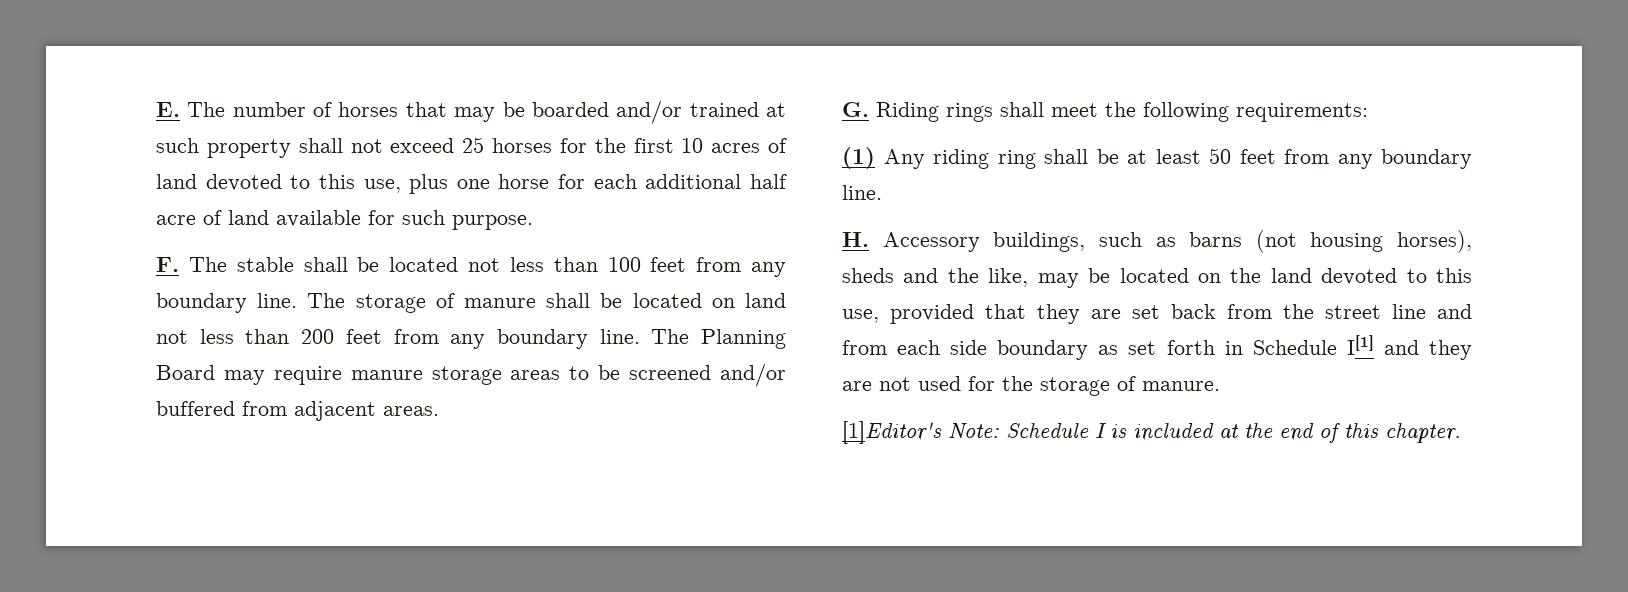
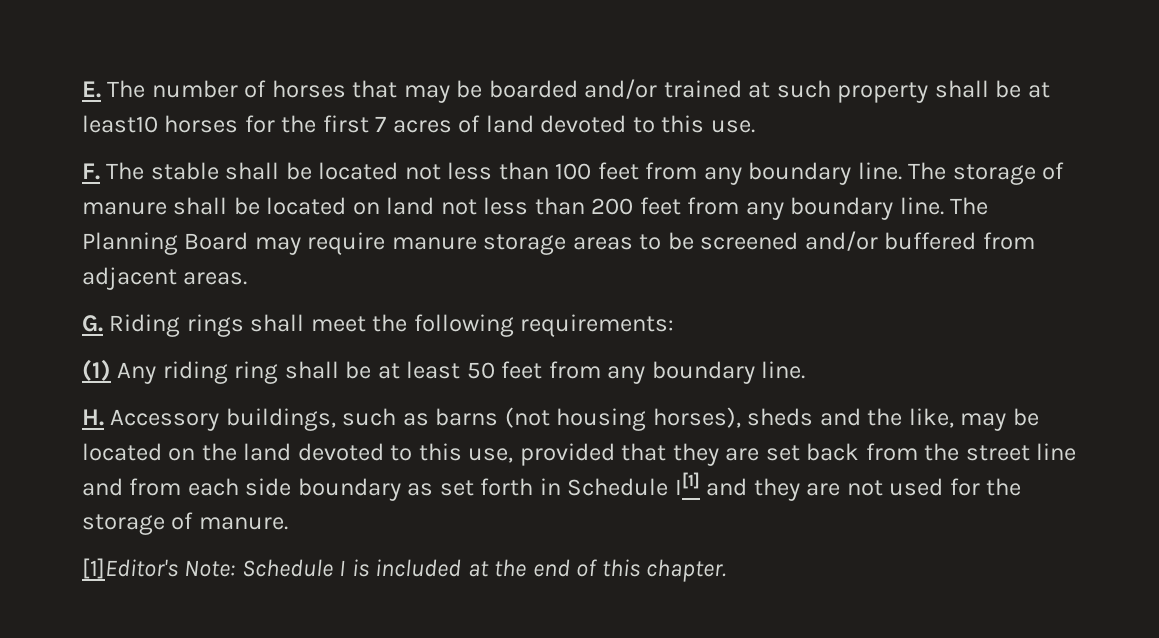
[350,137,485,153] not exceed 25 -> [995,80,1050,98] [82,115,158,133] be at least10
[681,138,704,153] 10 -> [375,116,387,132] 7
[363,174,787,194] [156,210,533,230] use, plus one horse for each additional half acre of land available for such purpose. -> [710,120,755,133] use.

